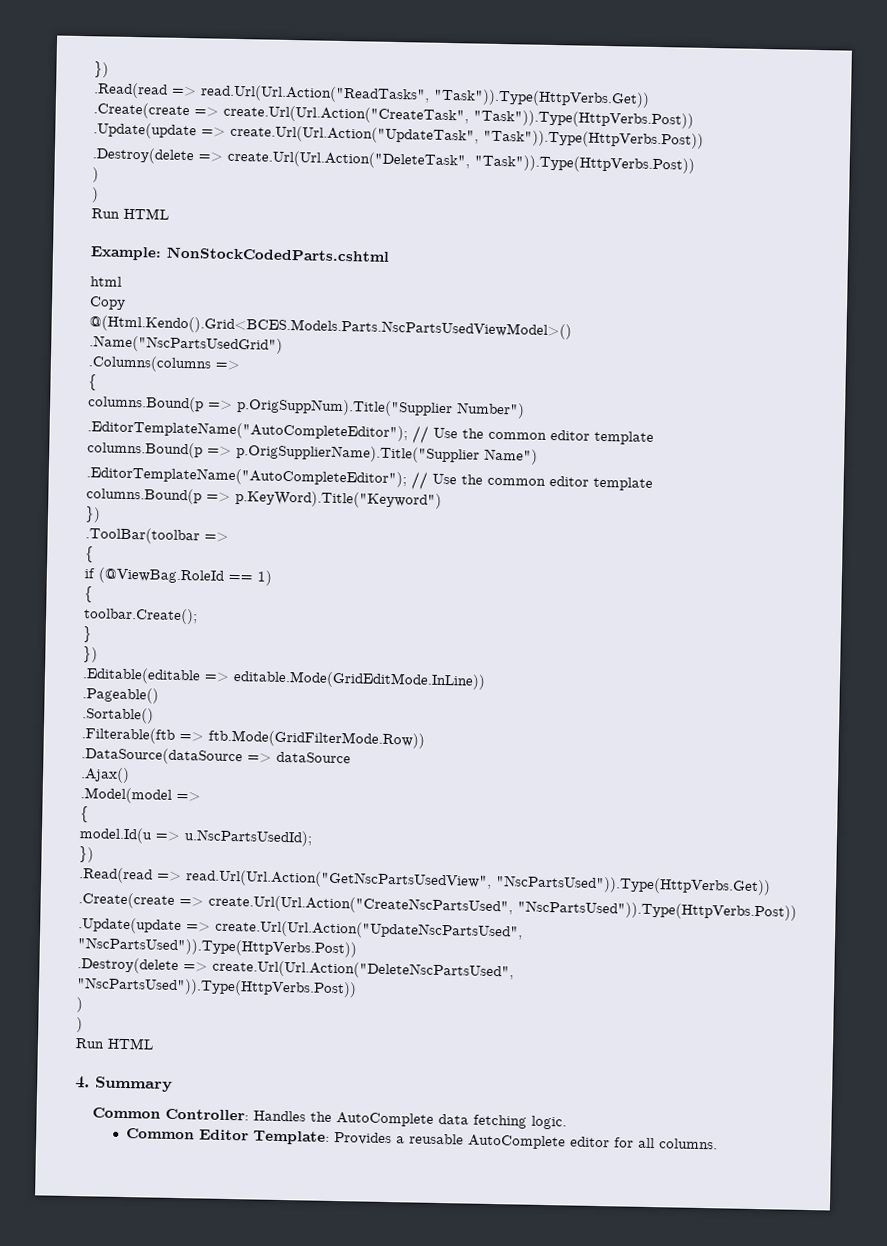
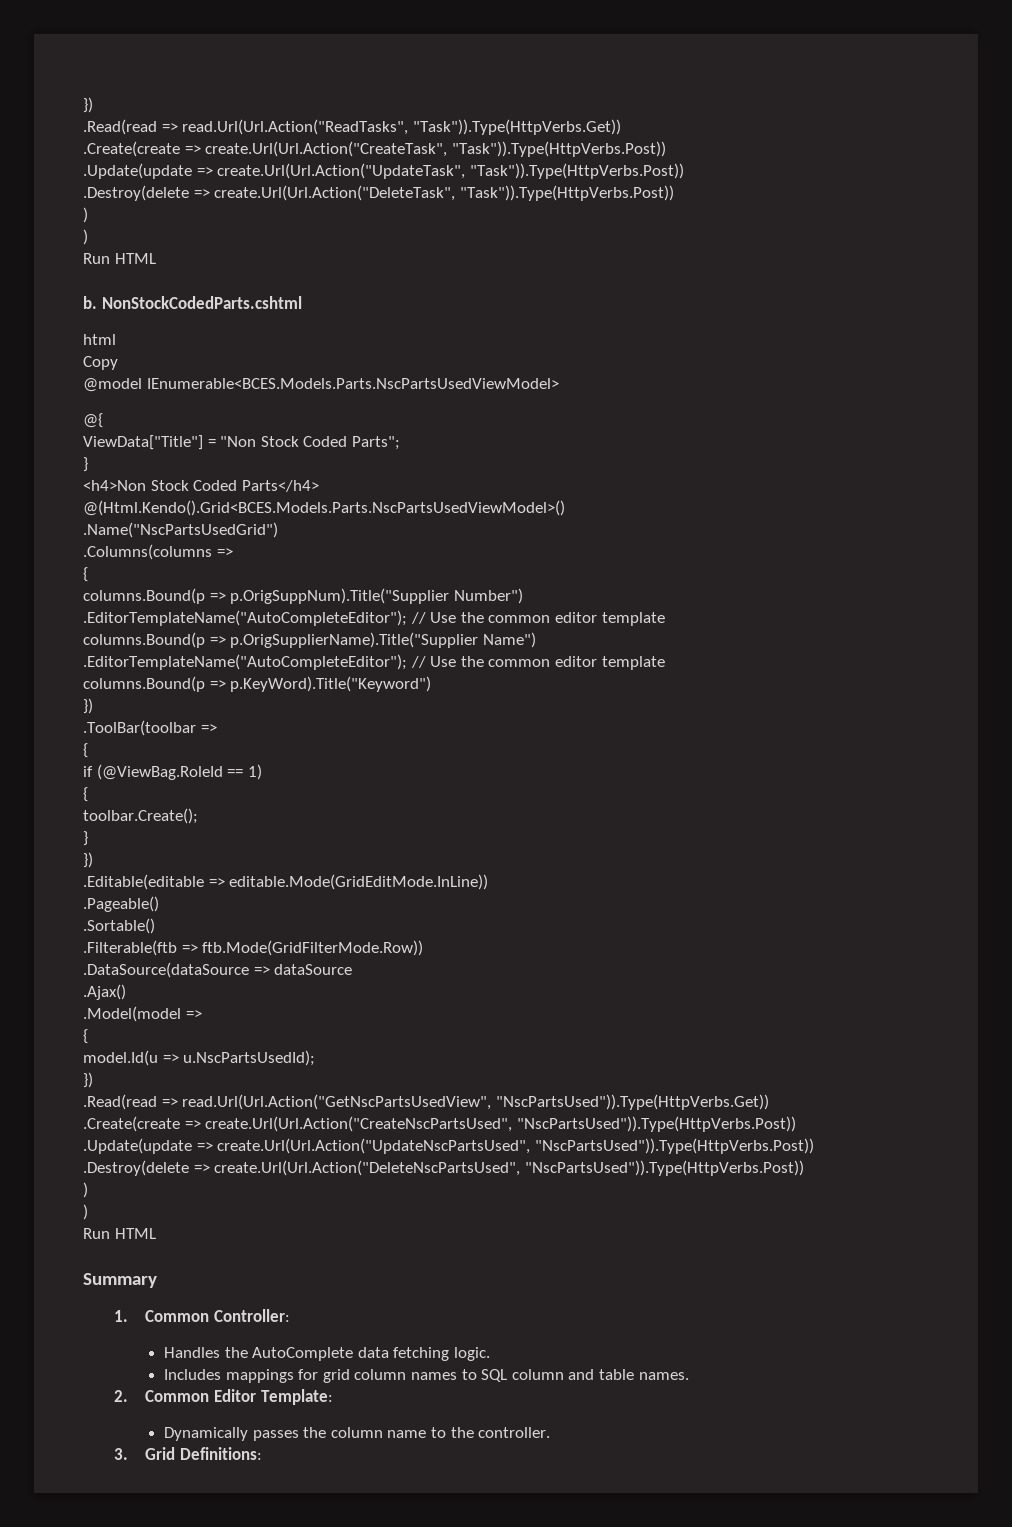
[90,246,162,261] Example: -> [83,296,97,309] b.
(126, 303) none -> [83,378,559,392] [83,413,103,428] [83,435,400,450] [83,457,88,472] [83,480,319,492] // @model IEnumerable<BCES.Models.Parts.NscPartsUsedViewModel> // @{ // ViewData["Title"] = "Non Stock Coded Parts"; // } // <h4>Non Stock Coded Parts</h4>
[75,1076,90,1089] 4. -> (156, 1233) none
(173, 1084) none -> [114,1310,129,1322] 1.
(249, 1114) none -> (290, 1315) //
[125,1128,718,1150] Common Editor Template: Provides a reusable AutoComplete editor for all columns. -> [164,1369,689,1383] [114,1389,333,1405] [164,1427,551,1441] [114,1447,262,1460] Includes mappings for grid column names to SQL column and table names. // 2. Common Editor Template: // Dynamically passes the column name to the controller. // 3. Grid Definitions:

